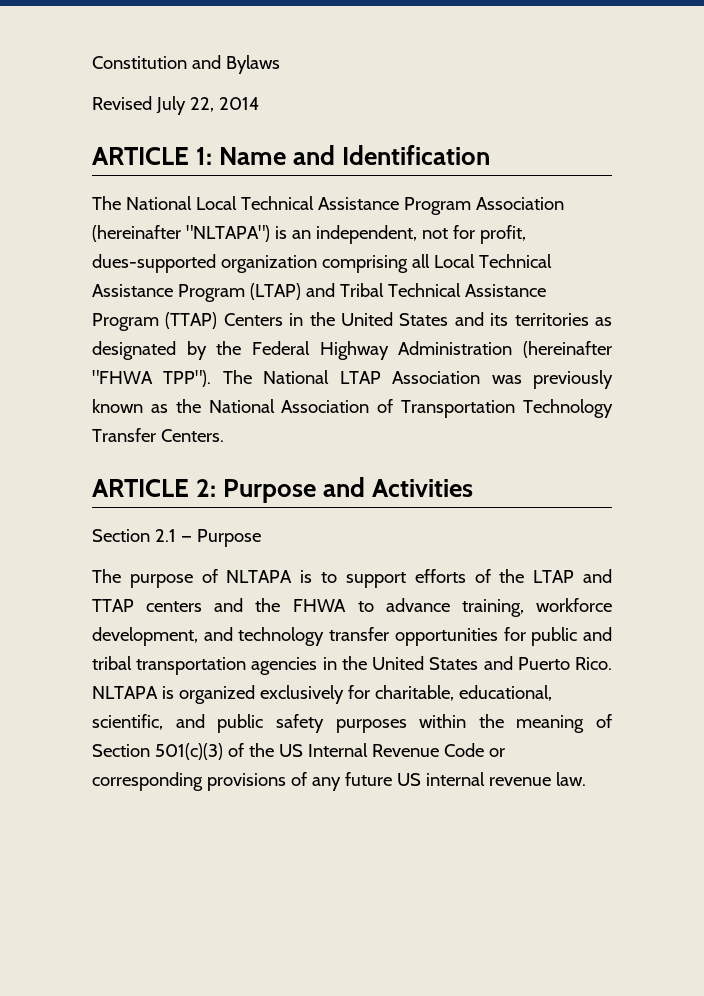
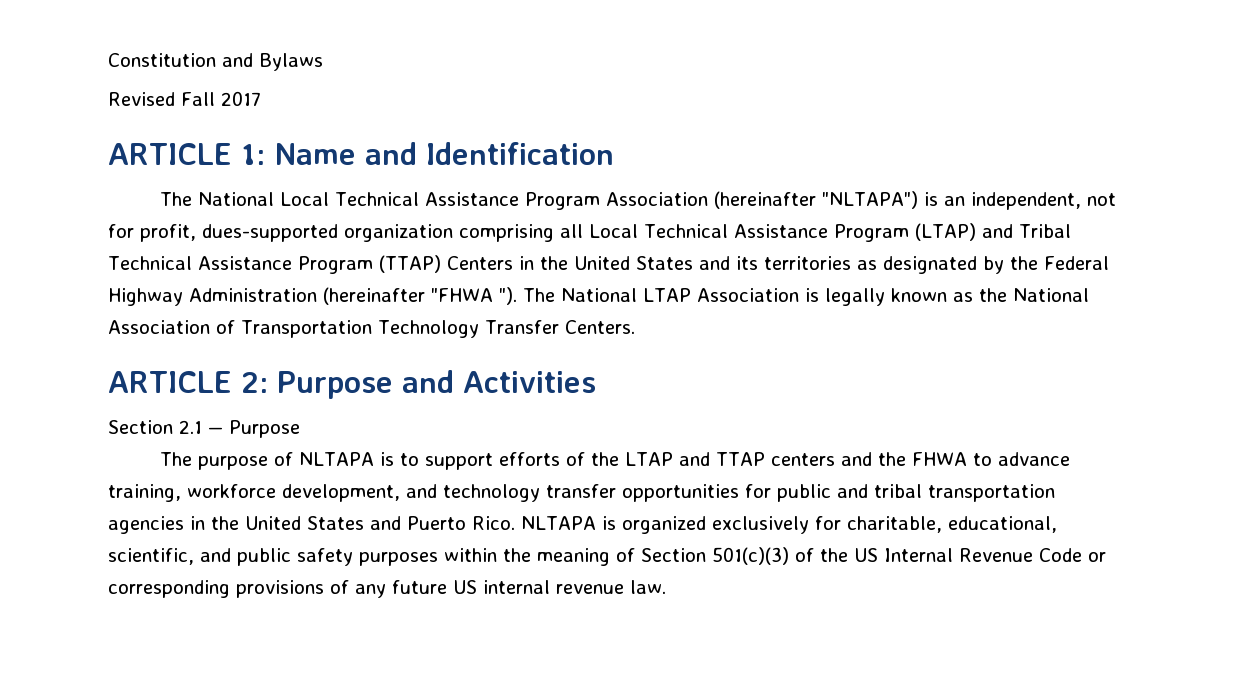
[155,96,259,115] July 22, 2014 -> [181,91,261,106] Fall 2017
[163,370,212,387] TPP"). -> [498,287,517,305] ").
[491,370,613,389] was previously -> [804,288,885,306] is legally

